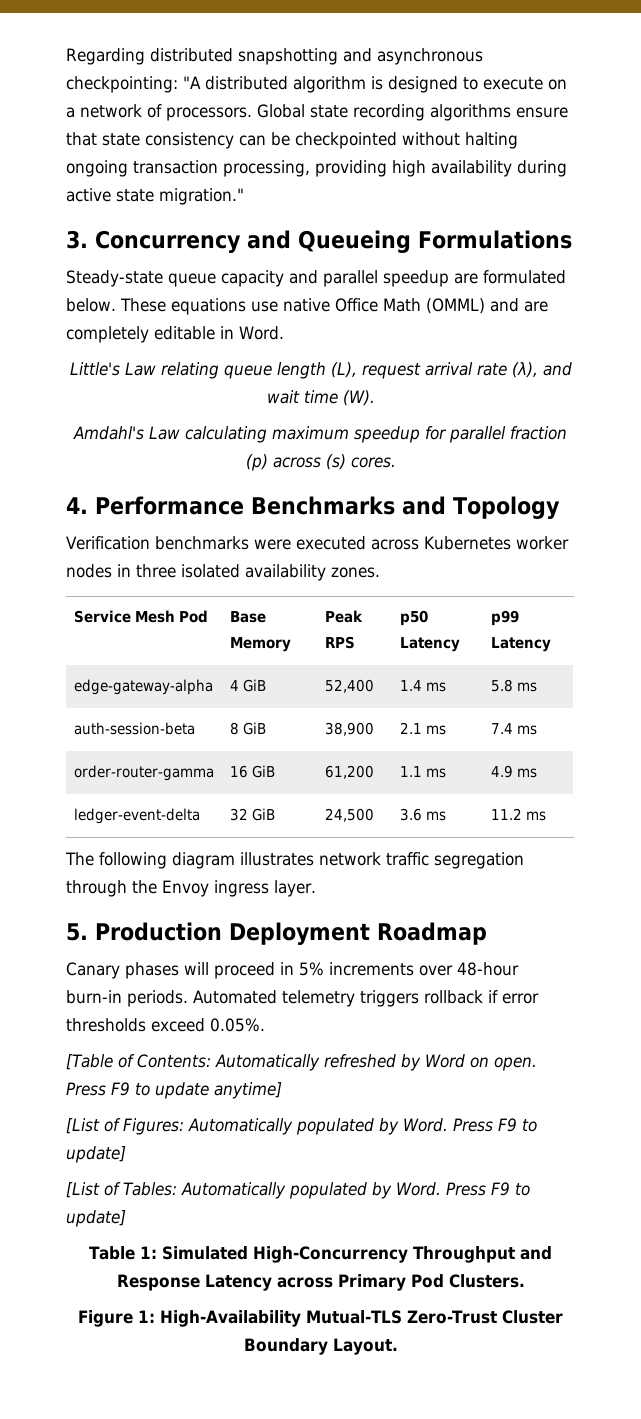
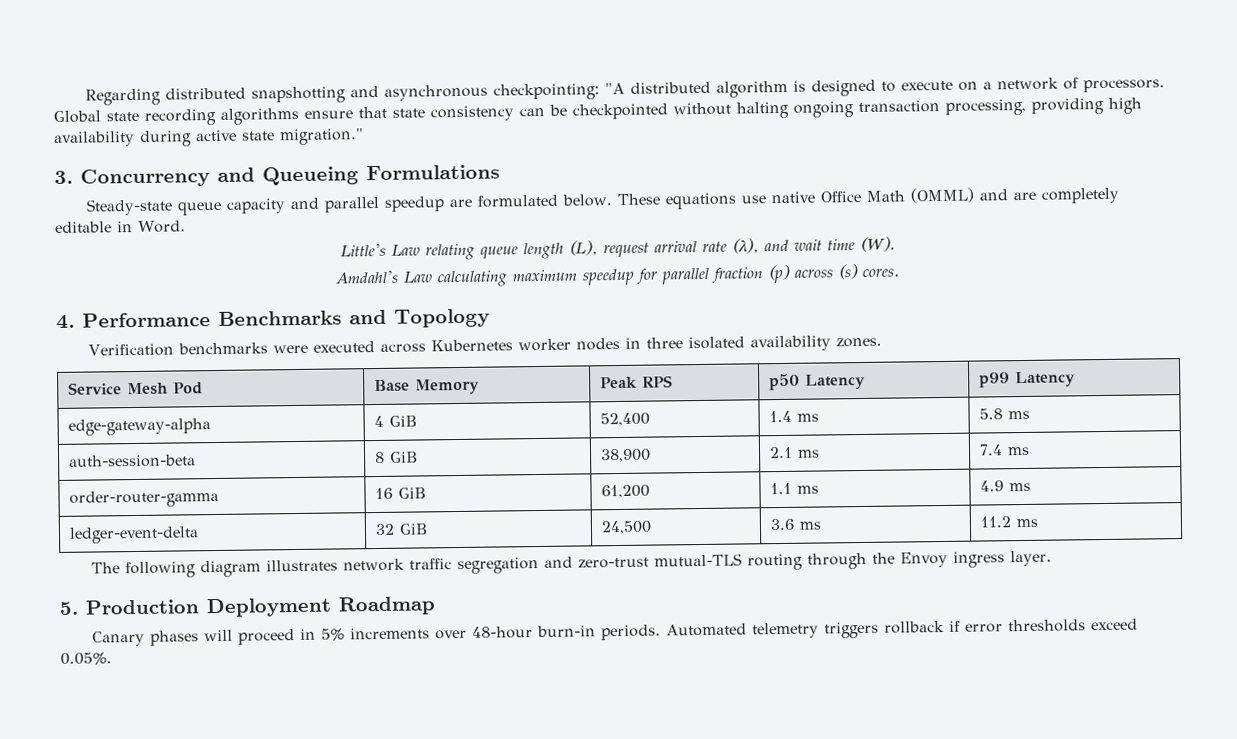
(524, 860) none -> [543,553,803,571] and zero-trust mutual-TLS routing
[66,1054,537,1071] [66,1082,282,1099] [66,1118,537,1135] [66,1146,126,1163] [66,1182,530,1199] [66,1210,126,1227] [89,1246,552,1263] [116,1274,525,1291] [77,1310,564,1327] [243,1338,398,1355] // [Table of Contents: Automatically refreshed by Word on open. Press F9 to update anytime] // [List of Figures: Automatically populated by Word. Press F9 to update] // [List of Tables: Automatically populated by Word. Press F9 to update] // Table 1: Simulated High-Concurrency Throughput and Response Latency across Primary Pod Clusters. // Figure 1: High-Availability Mutual-TLS Zero-Trust Cluster Boundary Layout. -> (112, 658) none

